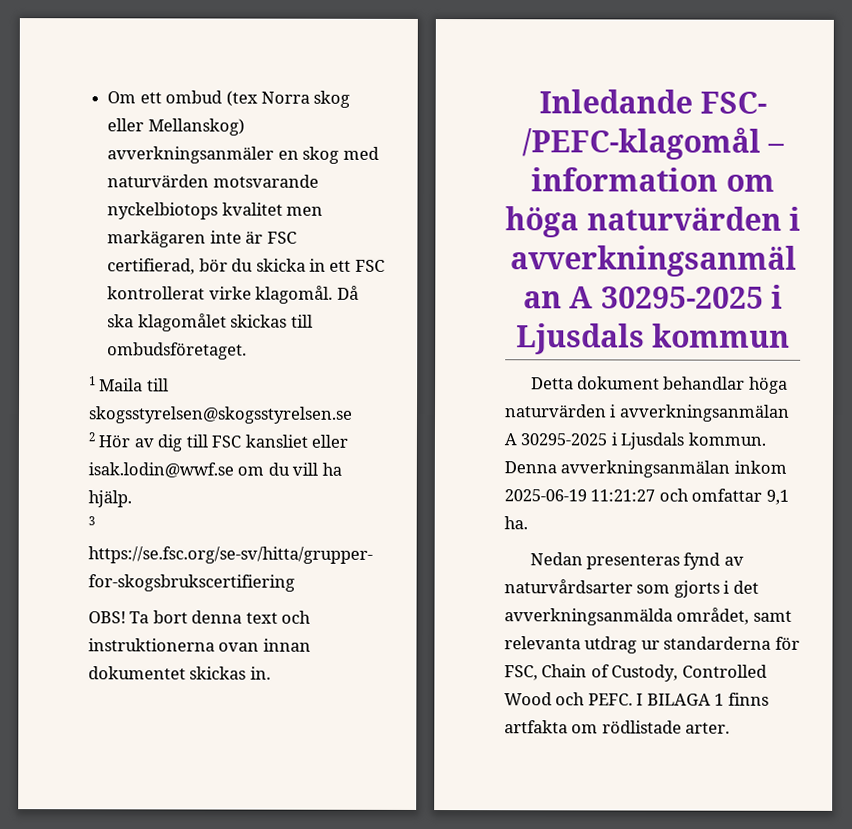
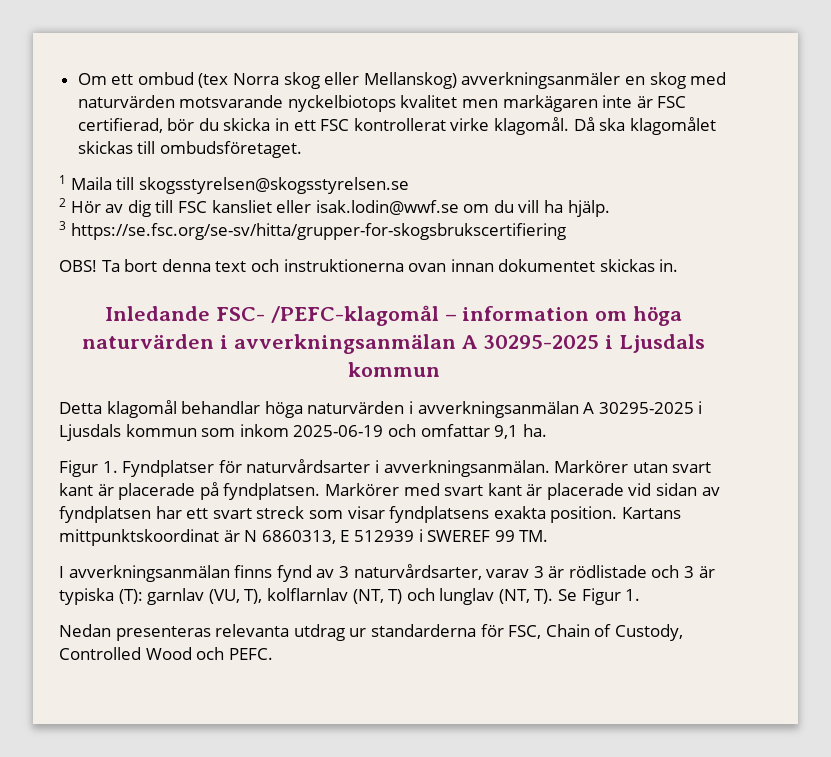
[576,376,660,390] dokument -> [106,400,177,418] klagomål
[687,432,766,446] [504,460,731,478] kommun. Denna avverkningsanmälan -> [125,424,236,437] kommun som
[590,489,656,502] 11:21:27 -> (384, 431) none
[529,552,744,570] [504,579,759,598] [504,607,792,626] Nedan presenteras fynd av naturvårdsarter som gjorts i det avverkningsanmälda området, samt -> [59,459,712,477] [59,482,720,500] [59,506,681,523] [59,529,549,546] [59,564,715,582] [59,588,641,605] [59,624,211,641] Figur 1. Fyndplatser för naturvårdsarter i avverkningsanmälan. Markörer utan svart kant är placerade på fyndplatsen. Markörer med svart kant är placerade vid sidan av fyndplatsen har ett svart streck som visar fyndplatsens exakta position. Kartans mittpunktskoordinat är N 6860313, E 512939 i SWEREF 99 TM. // I avverkningsanmälan finns fynd av 3 naturvårdsarter, varav 3 är rödlistade och 3 är typiska (T): garnlav (VU, T), kolflarnlav (NT, T) och lunglav (NT, T). Se Figur 1. // Nedan presenteras
[636,692,769,706] [504,720,731,734] I BILAGA 1 finns artfakta om rödlistade arter. -> (273, 654) none

